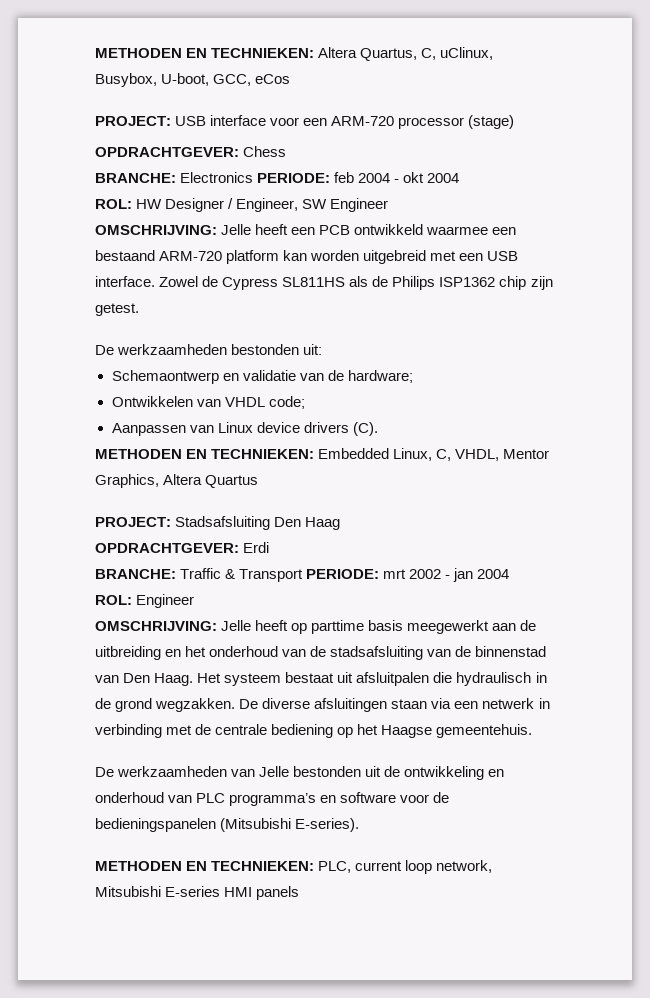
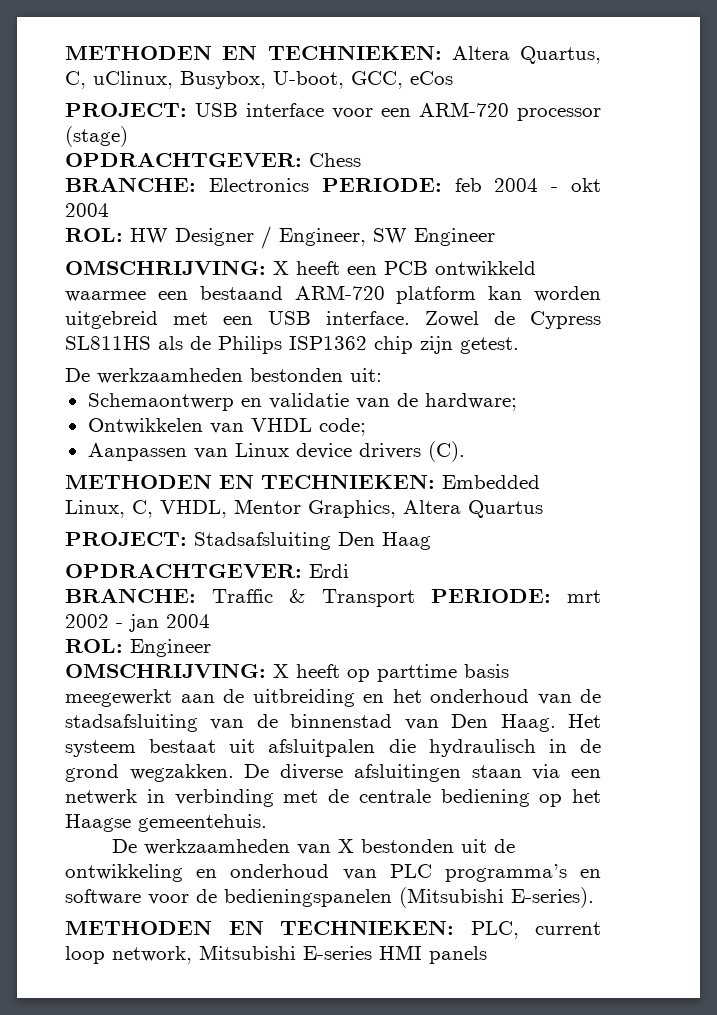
[221,224,252,235] Jelle -> [273,261,289,275] X
[221,620,252,631] Jelle -> [273,664,289,678] X
[259,766,290,777] Jelle -> [337,839,354,853] X

